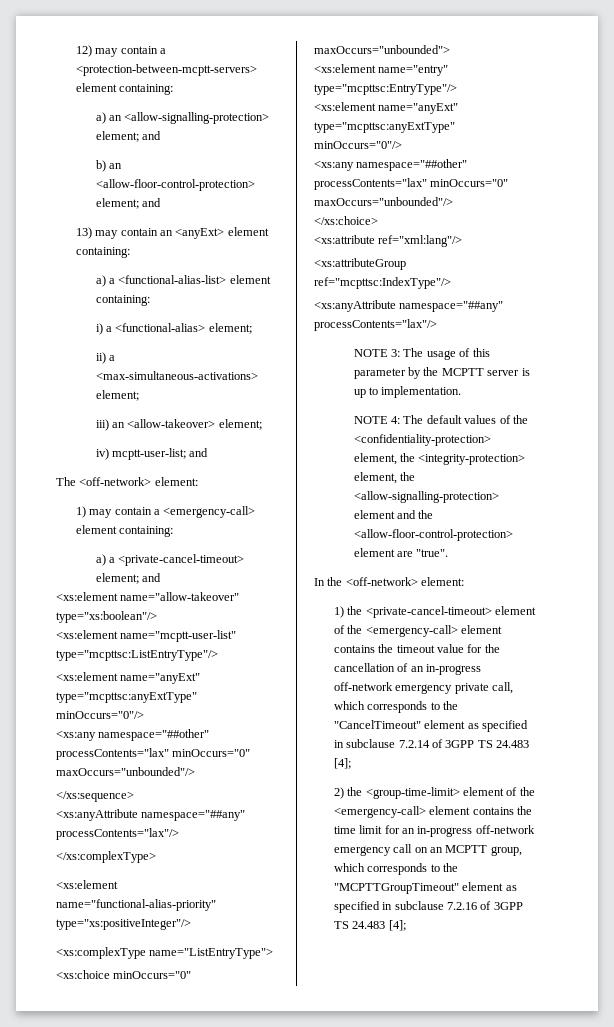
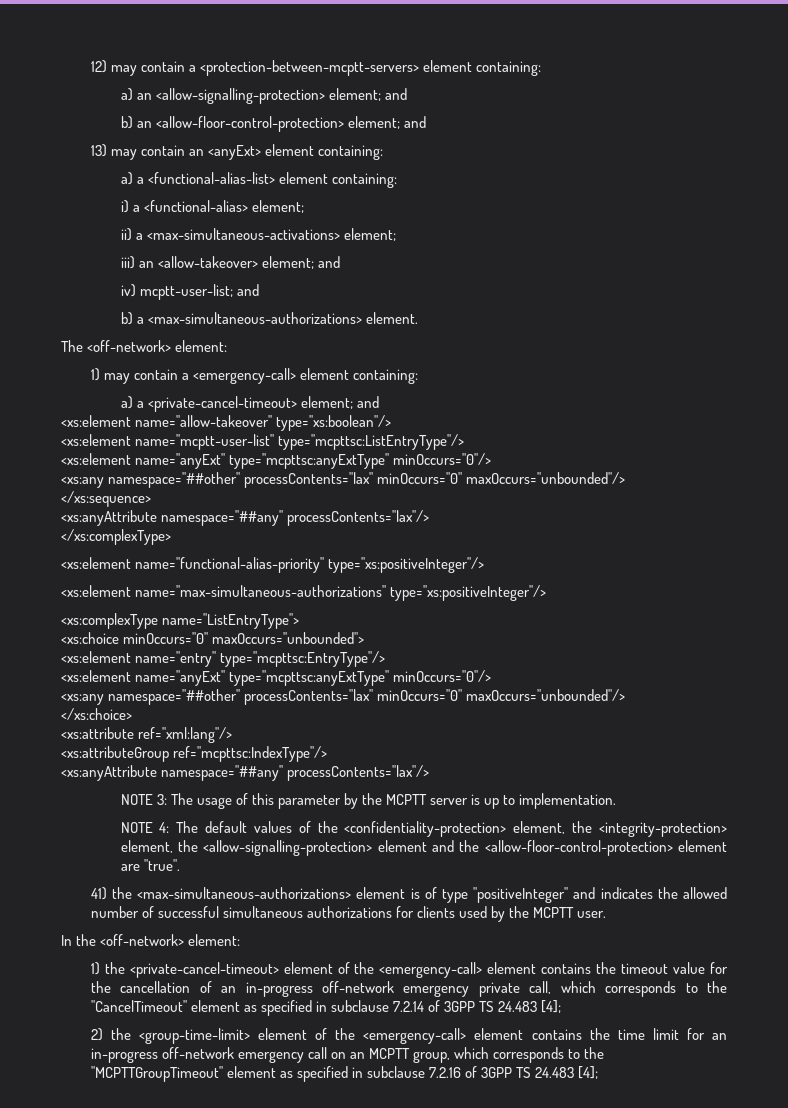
(262, 424) none -> [317,256,340,268] and
(209, 452) none -> [120,312,418,325] // b) a <max-simultaneous-authorizations> element.
(191, 924) none -> [61,585,547,601] // <xs:element name="max-simultaneous-authorizations" type="xs:positiveInteger"/>
(449, 553) none -> [90,887,727,903] [90,906,607,922] // 41) the <max-simultaneous-authorizations> element is of type "positiveInteger" and indicates the allowed number of successful simultaneous authorizations for clients used by the MCPTT user.

